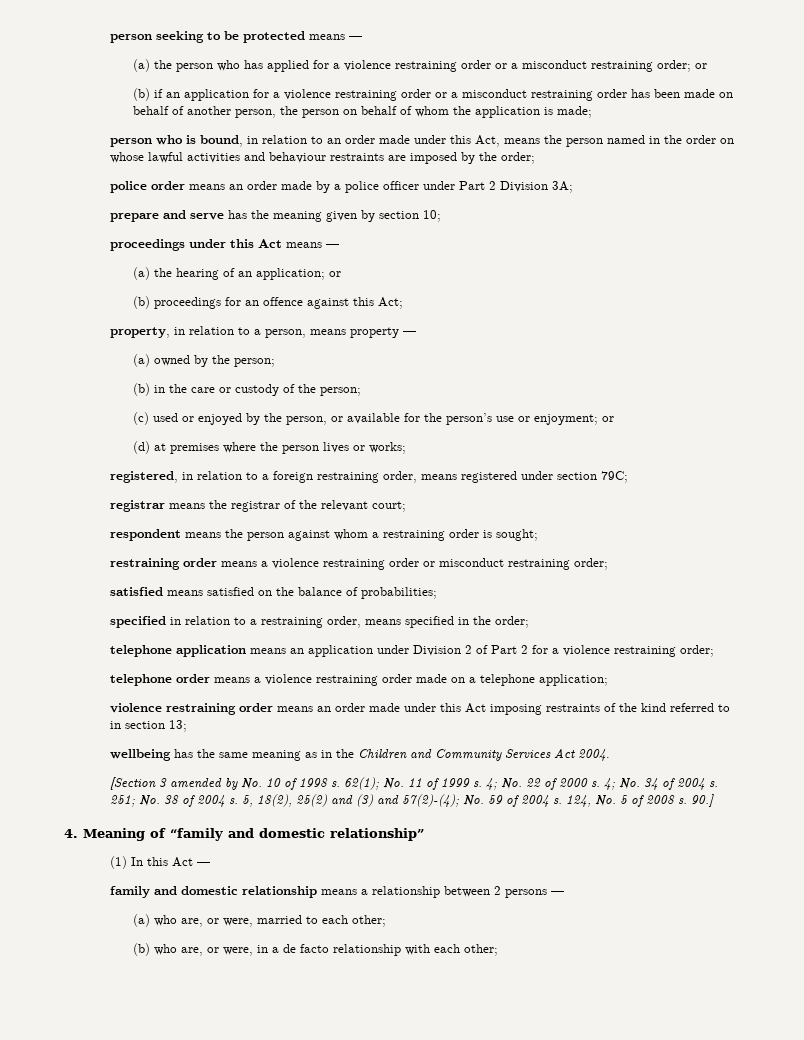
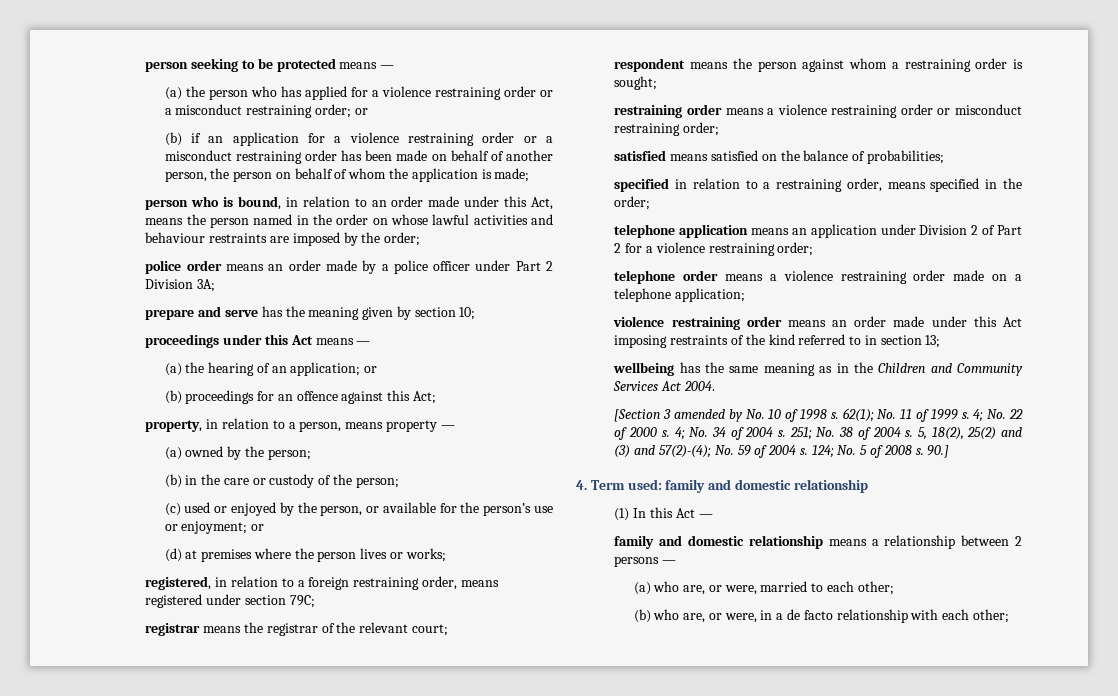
[565,795,591,807] 124, -> [811,445,834,458] 124;
[83,828,424,841] Meaning of “family and domestic relationship” -> [590,479,868,493] Term used: family and domestic relationship

